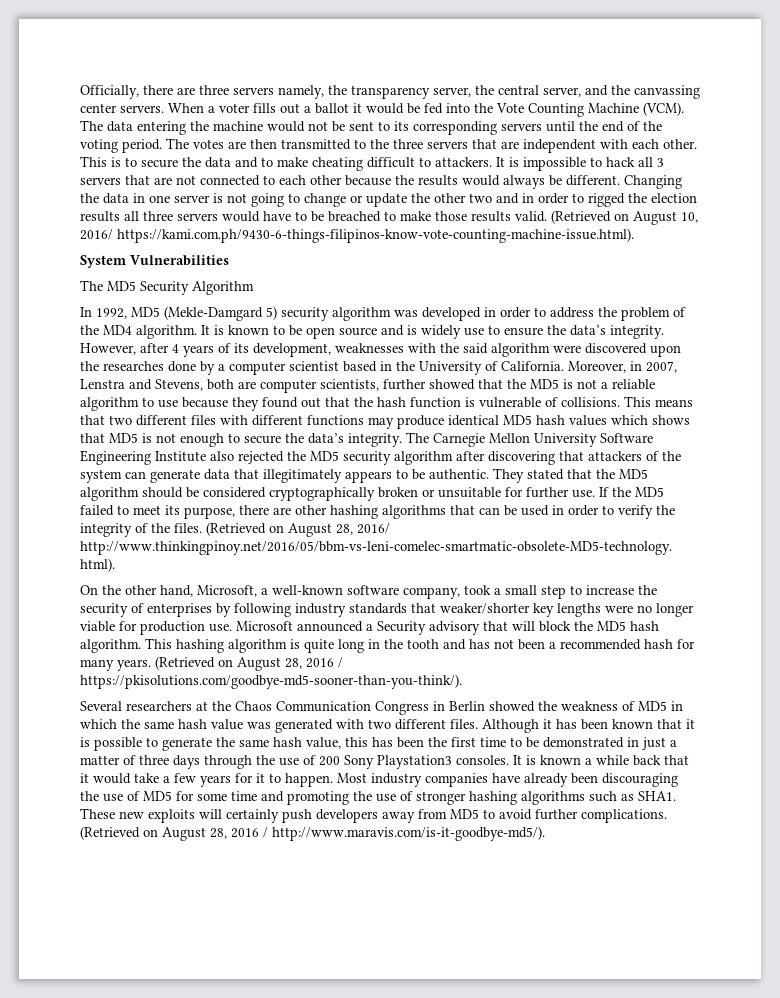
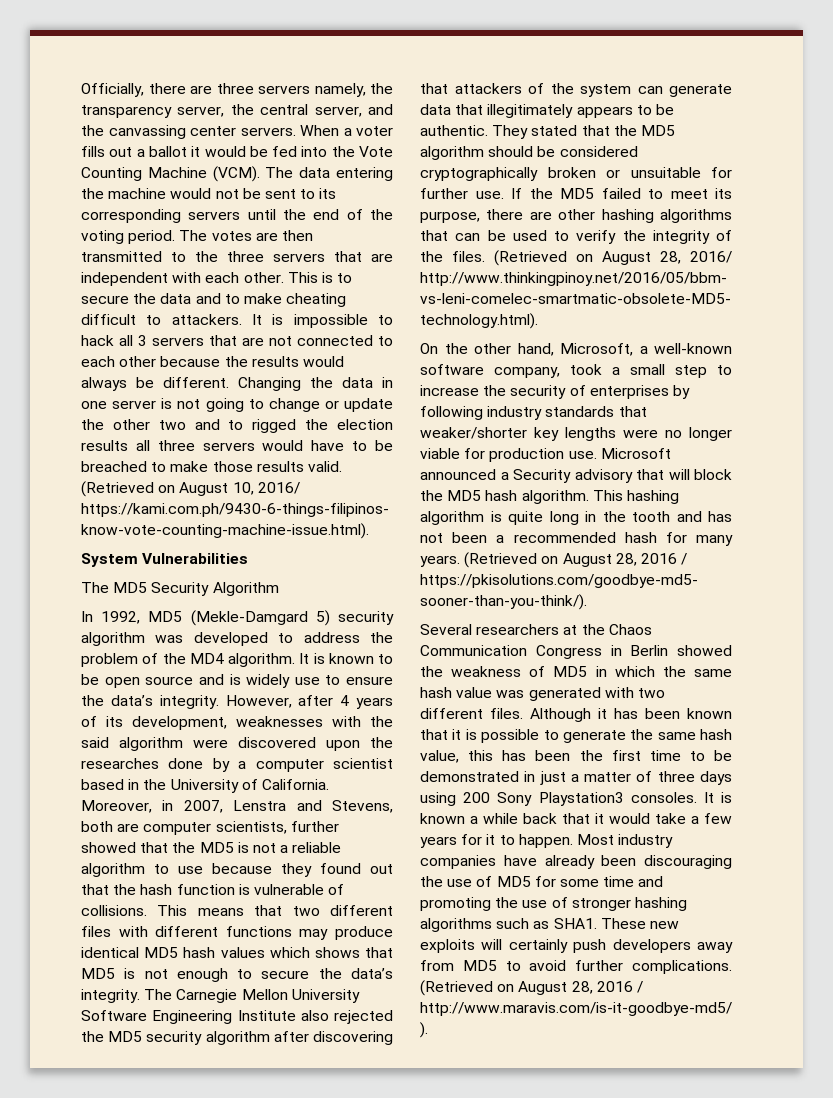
[522,193,569,204] in order -> (220, 424) none
[484,307,531,318] in order -> (268, 639) none
[552,505,599,516] in order -> (547, 235) none
[204,755,316,769] through the use of -> [420,792,456,806] using

